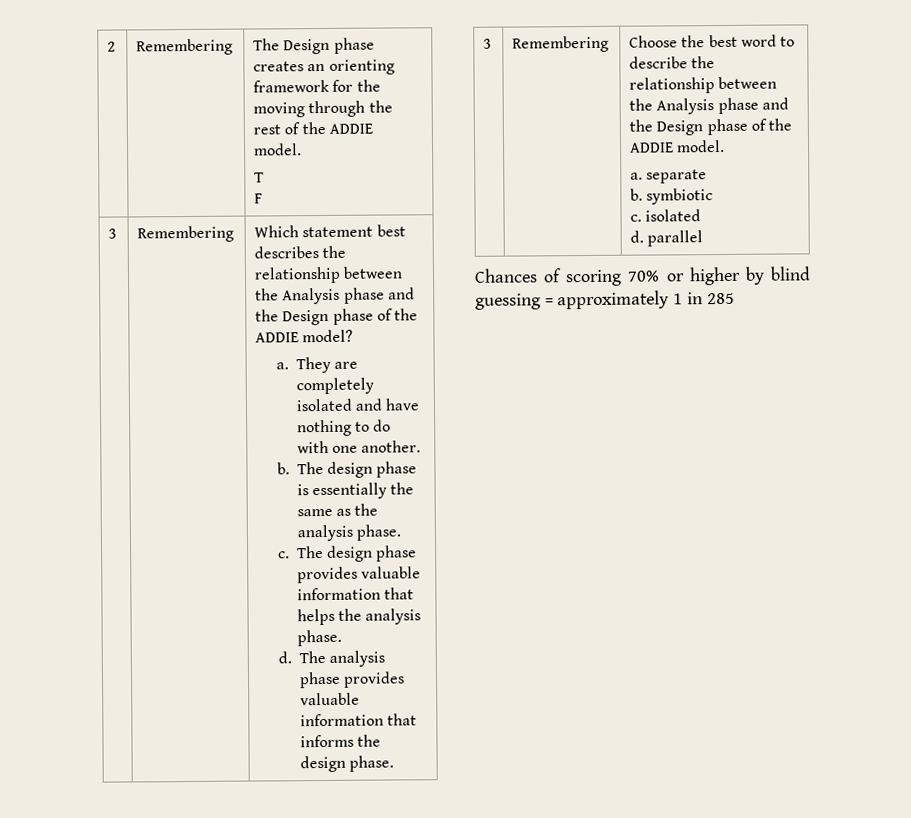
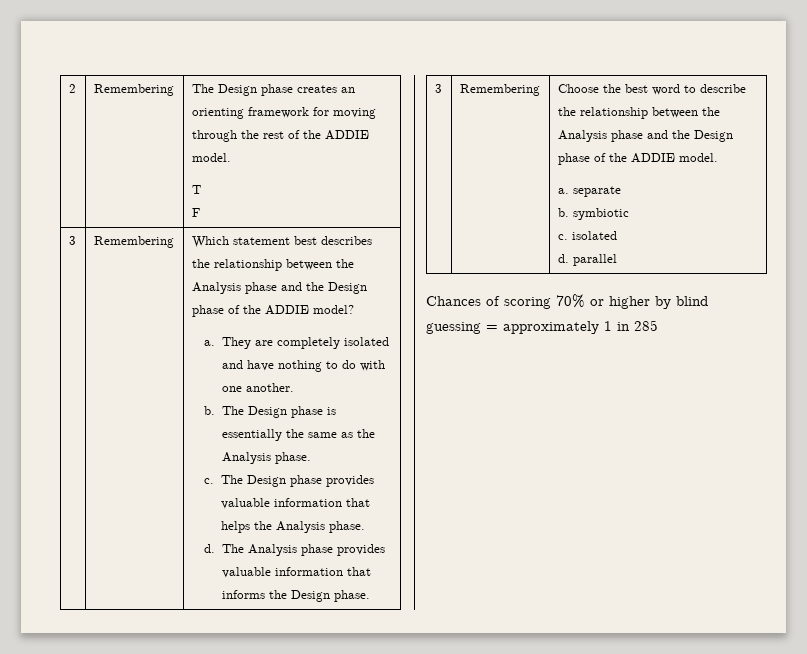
[356,79,381,92] the -> (329, 111) none
[326,461,373,478] design -> [247,406,287,418] Design
[296,524,353,542] analysis -> [221,452,271,464] Analysis
[326,545,373,562] design -> [246,475,286,487] Design
[365,608,422,625] analysis -> [275,521,325,533] Analysis
[328,650,385,667] analysis -> [247,544,297,556] Analysis
[299,755,346,773] design -> [290,590,330,602] Design

